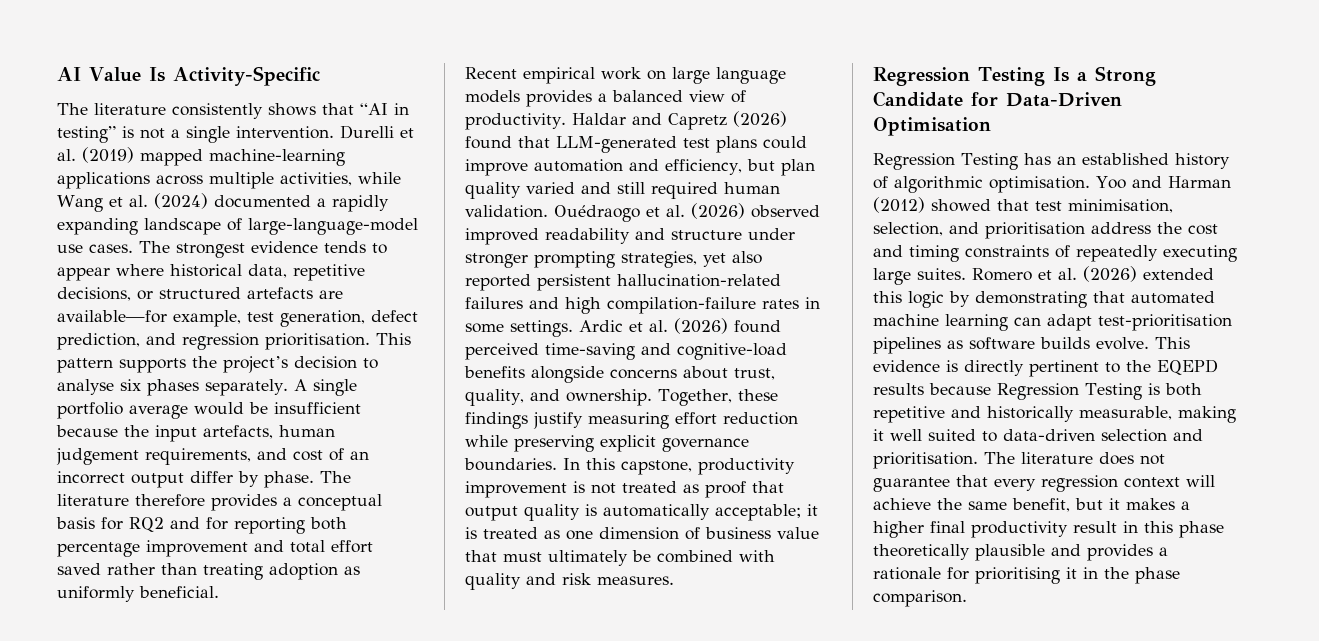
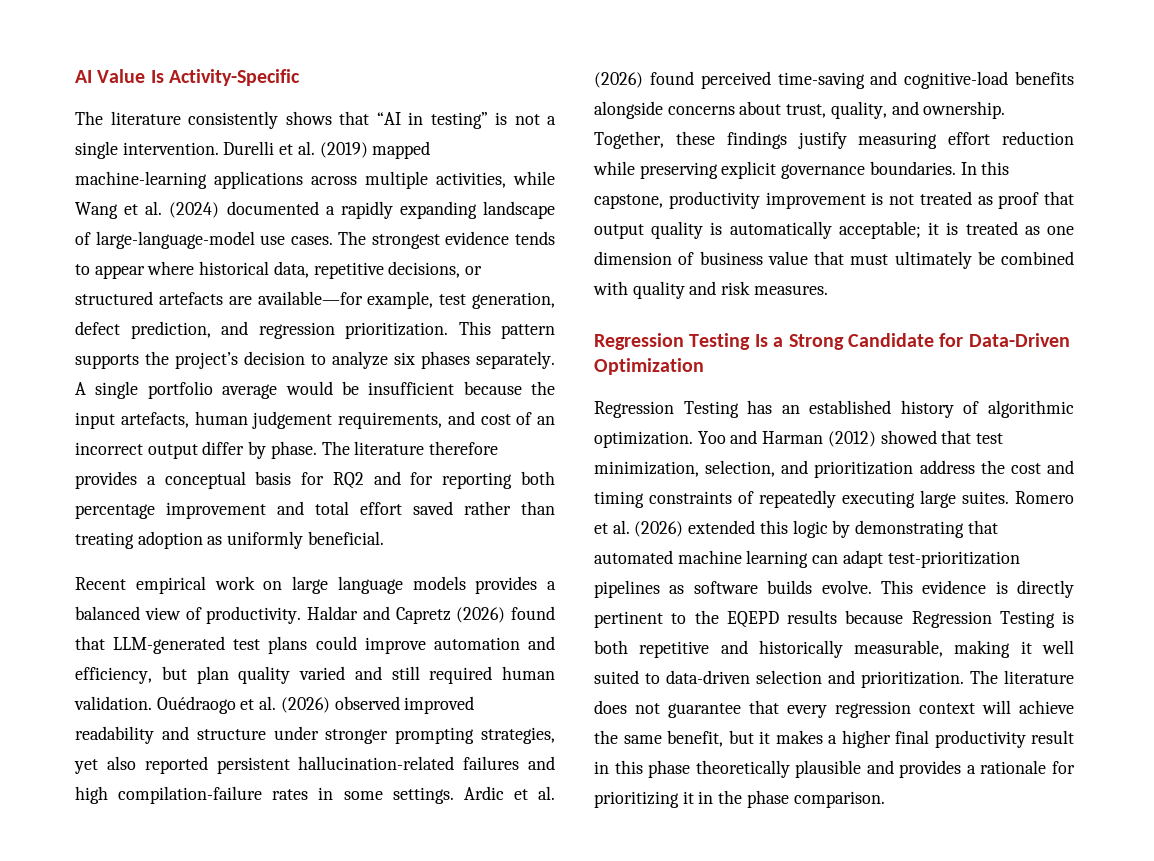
[265,333,370,350] prioritisation. -> [345,322,448,339] prioritization.
[57,379,114,395] analyse -> [332,351,388,369] analyze
[873,117,991,136] Optimisation -> [594,358,704,375] Optimization
[989,176,1090,193] optimisation. -> [594,431,693,448] optimization.
[1068,199,1173,213] minimisation, -> [594,461,699,477] minimization,
[985,222,1085,239] prioritisation -> [814,461,914,478] prioritization
[1098,314,1232,331] test-prioritisation -> [887,551,1020,568] test-prioritization
[873,452,978,469] prioritisation. -> [861,671,964,688] prioritization.
[975,567,1060,584] prioritising -> [594,791,679,808] prioritizing

